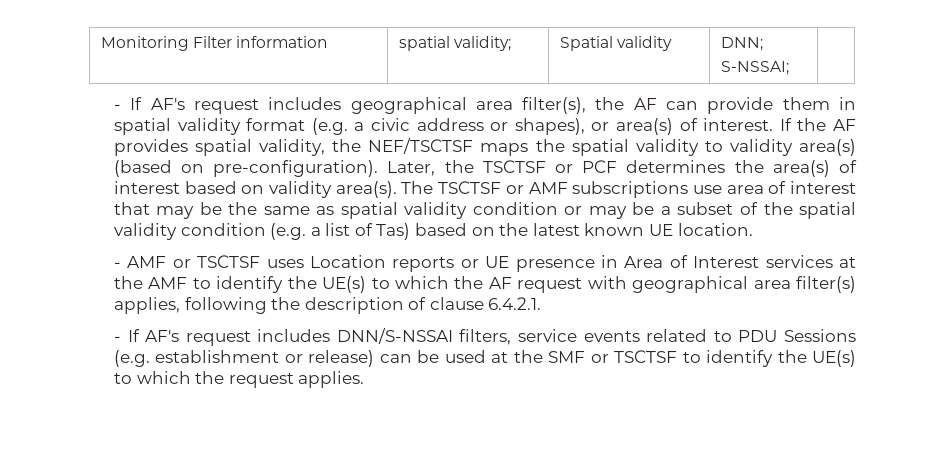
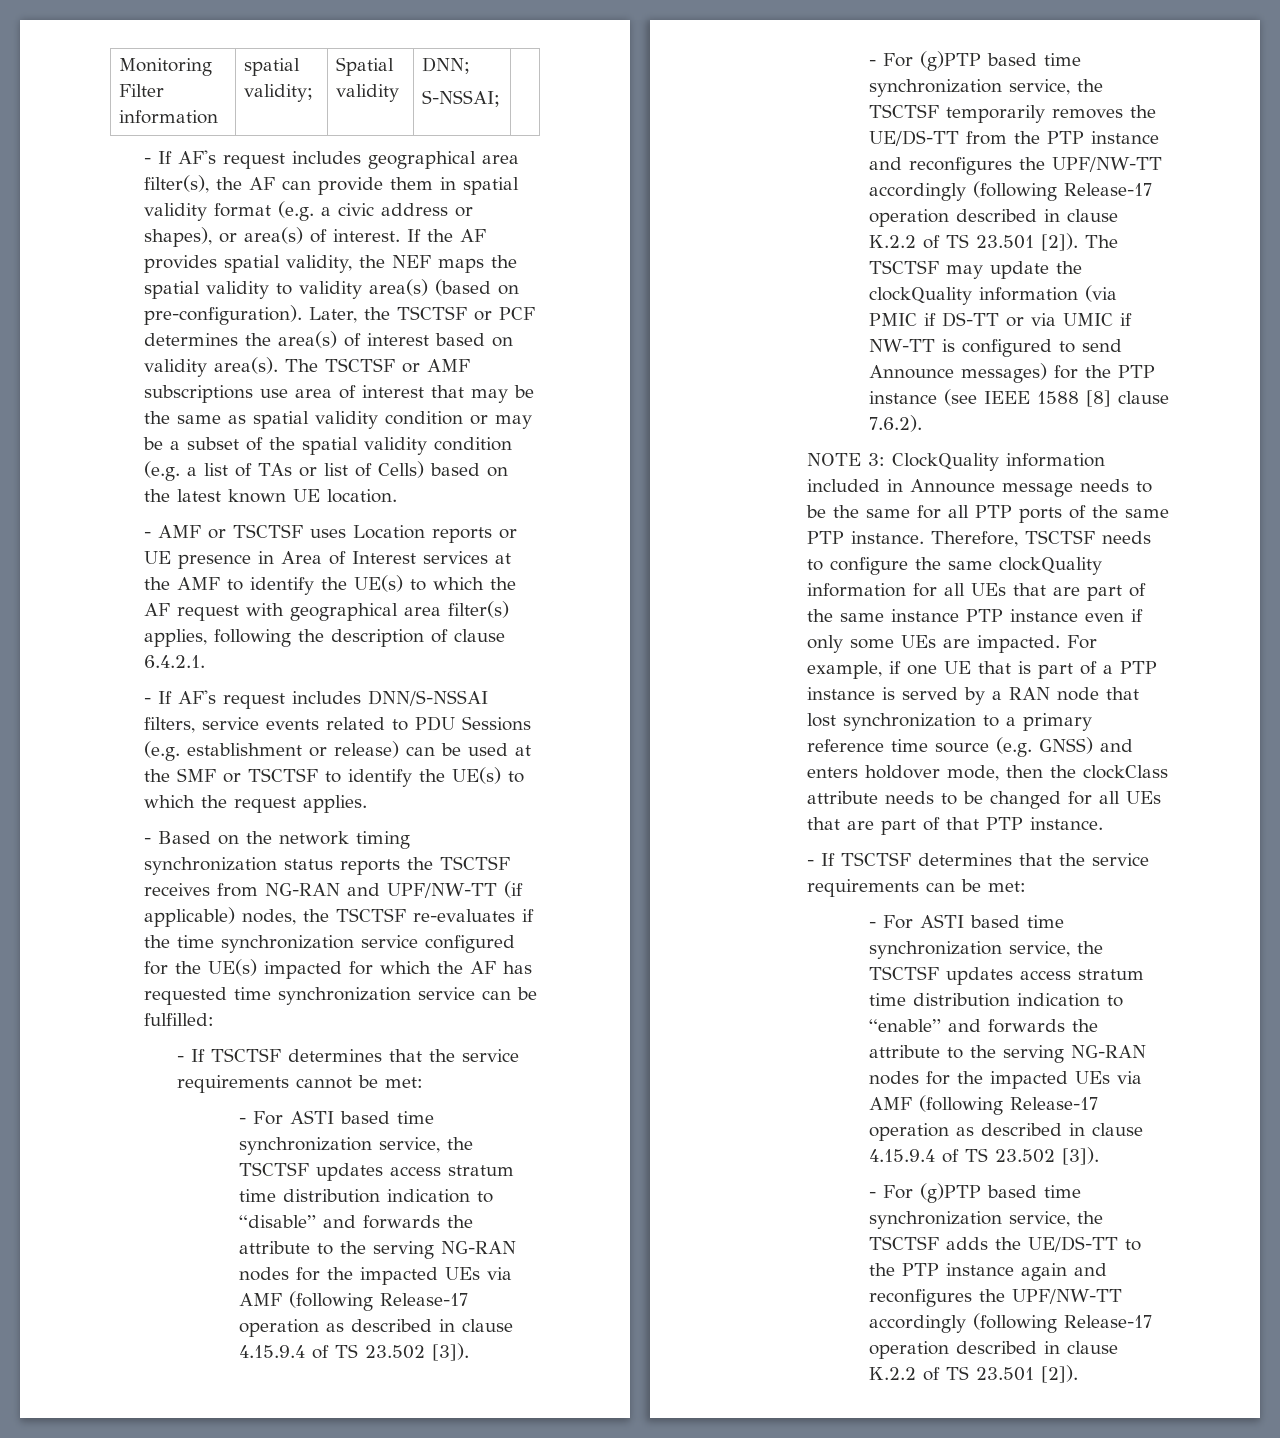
[368,138,474,154] NEF/TSCTSF -> [392,255,432,268] NEF
[376,223,411,240] Tas) -> [257,461,425,478] TAs or list of Cells)
(365, 379) none -> [143,831,410,849] [143,856,510,875] [143,881,523,898] [143,907,534,927] [143,935,515,953] [143,959,532,979] [143,987,537,1005] [143,1013,214,1026] [176,1048,519,1062] [176,1075,423,1093] [239,1110,434,1125] [239,1137,473,1155] [239,1162,514,1181] [239,1189,493,1203] [239,1215,473,1229] [239,1241,516,1259] [239,1267,512,1285] [239,1291,468,1311] [239,1319,513,1337] [239,1343,469,1361] [869,51,1081,71] [869,79,1103,97] [869,104,1156,123] [869,130,1159,146] [869,157,1162,175] [869,181,1152,201] [869,209,1118,227] [869,233,1118,251] [869,260,1082,279] [869,285,1117,305] [869,312,1132,327] [869,339,1122,357] [869,363,1155,383] [869,389,1169,407] [869,415,922,432] [806,453,1105,471] [806,479,1152,497] [805,505,1169,523] [806,530,1151,547] [806,557,1102,575] [806,583,1146,601] [806,609,1143,622] [806,635,1097,653] [806,661,1157,679] [806,687,1139,705] [806,713,1092,731] [806,737,1133,757] [806,765,1168,781] [806,791,1161,809] [806,817,1103,835] [806,852,1149,866] [806,879,1026,897] [869,914,1064,929] [869,941,1103,959] [869,966,1144,985] [869,993,1123,1007] [869,1019,1098,1033] [869,1045,1146,1063] [869,1071,1142,1089] [869,1095,1098,1115] [869,1123,1143,1141] [869,1147,1099,1165] [869,1183,1081,1203] [869,1211,1103,1229] [869,1236,1141,1252] [869,1263,1107,1281] [869,1289,1122,1307] [869,1313,1152,1333] [869,1341,1118,1359] [869,1365,1078,1383] // - Based on the network timing synchronization status reports the TSCTSF receives from NG-RAN and UPF/NW-TT (if applicable) nodes, the TSCTSF re-evaluates if the time synchronization service configured for the UE(s) impacted for which the AF has requested time synchronization service can be fulfilled: // - If TSCTSF determines that the service requirements cannot be met: // - For ASTI based time synchronization service, the TSCTSF updates access stratum time distribution indication to “disable” and forwards the attribute to the serving NG-RAN nodes for the impacted UEs via AMF (following Release-17 operation as described in clause 4.15.9.4 of TS 23.502 [3]). // - For (g)PTP based time synchronization service, the TSCTSF temporarily removes the UE/DS-TT from the PTP instance and reconfigures the UPF/NW-TT accordingly (following Release-17 operation described in clause K.2.2 of TS 23.501 [2]). The TSCTSF may update the clockQuality information (via PMIC if DS-TT or via UMIC if NW-TT is configured to send Announce messages) for the PTP instance (see IEEE 1588 [8] clause 7.6.2). // NOTE 3: ClockQuality information included in Announce message needs to be the same for all PTP ports of the same PTP instance. Therefore, TSCTSF needs to configure the same clockQuality information for all UEs that are part of the same instance PTP instance even if only some UEs are impacted. For example, if one UE that is part of a PTP instance is served by a RAN node that lost synchronization to a primary reference time source (e.g. GNSS) and enters holdover mode, then the clockClass attribute needs to be changed for all UEs that are part of that PTP instance. // - If TSCTSF determines that the service requirements can be met: // - For ASTI based time synchronization service, the TSCTSF updates access stratum time distribution indication to “enable” and forwards the attribute to the serving NG-RAN nodes for the impacted UEs via AMF (following Release-17 operation as described in clause 4.15.9.4 of TS 23.502 [3]). // - For (g)PTP based time synchronization service, the TSCTSF adds the UE/DS-TT to the PTP instance again and reconfigures the UPF/NW-TT accordingly (following Release-17 operation described in clause K.2.2 of TS 23.501 [2]).

